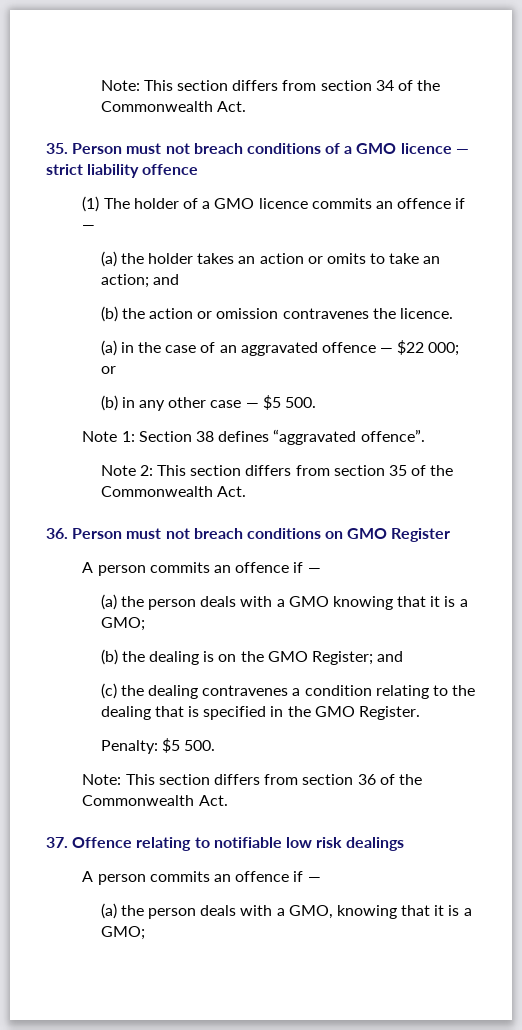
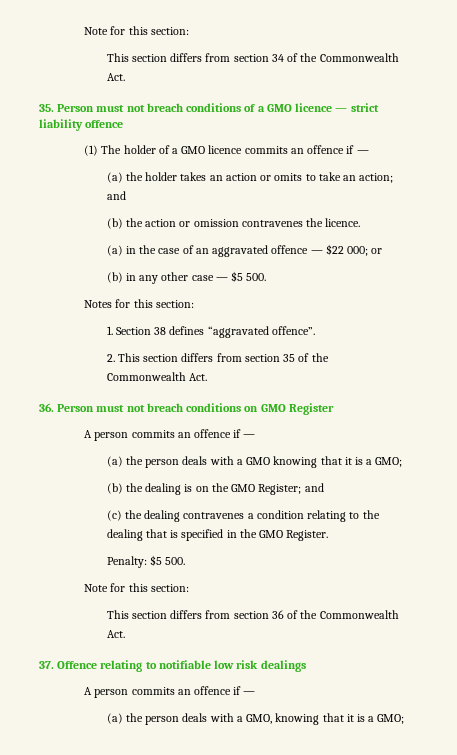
[100,80,140,91] Note: -> [84,26,189,35] Note for this section: //
[82,431,135,442] Note 1: -> [84,299,194,308] [106,326,113,335] Notes for this section: // 1.
[100,465,153,476] Note 2: -> [106,354,115,362] 2.
[82,774,122,785] Note: -> [84,583,189,592] Note for this section: //

